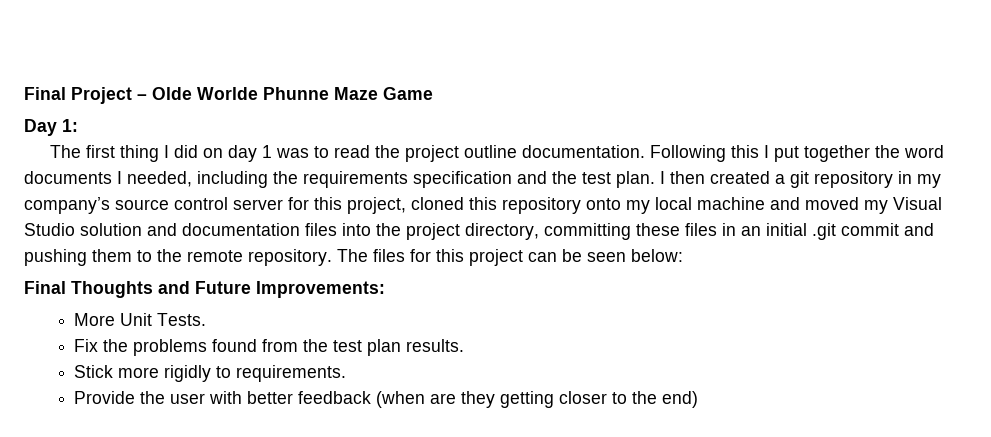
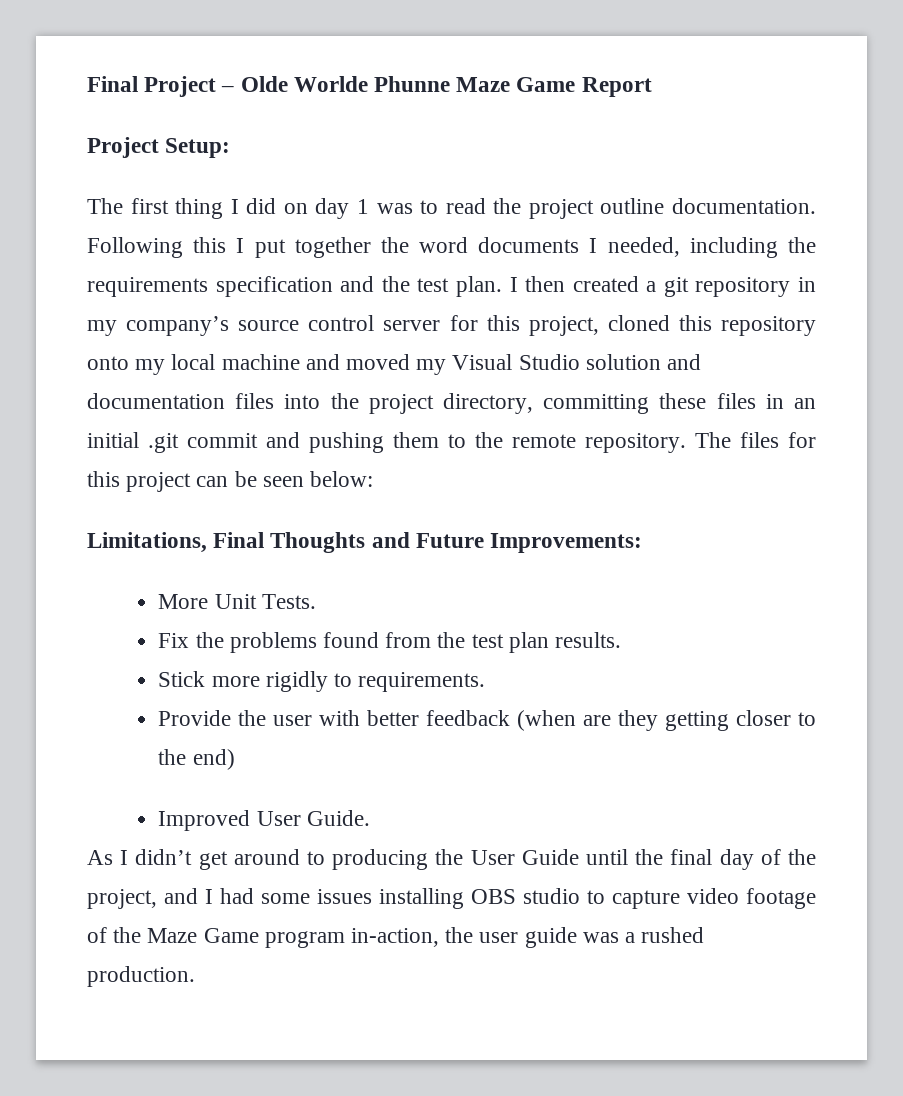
[24,119,78,136] // Day 1: -> [581,77,652,97] [87,137,231,158] Report // Project Setup:
(683, 255) none -> [87,532,207,553] Limitations,
(699, 399) none -> [158,810,370,831] [87,849,817,870] [87,888,816,909] [87,927,705,948] [87,966,195,987] // Improved User Guide. // As I didn’t get around to producing the User Guide until the final day of the project, and I had some issues installing OBS studio to capture video footage of the Maze Game program in-action, the user guide was a rushed production.

